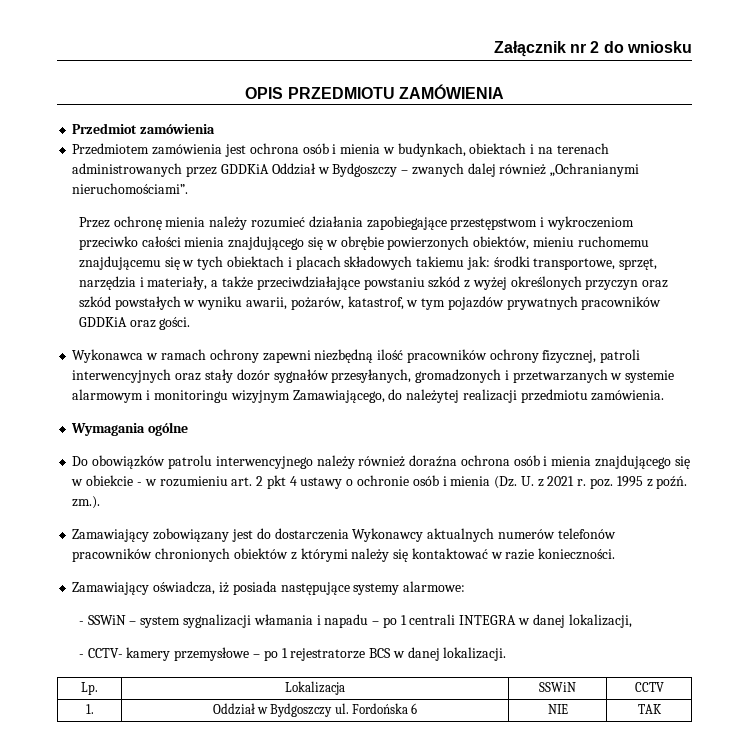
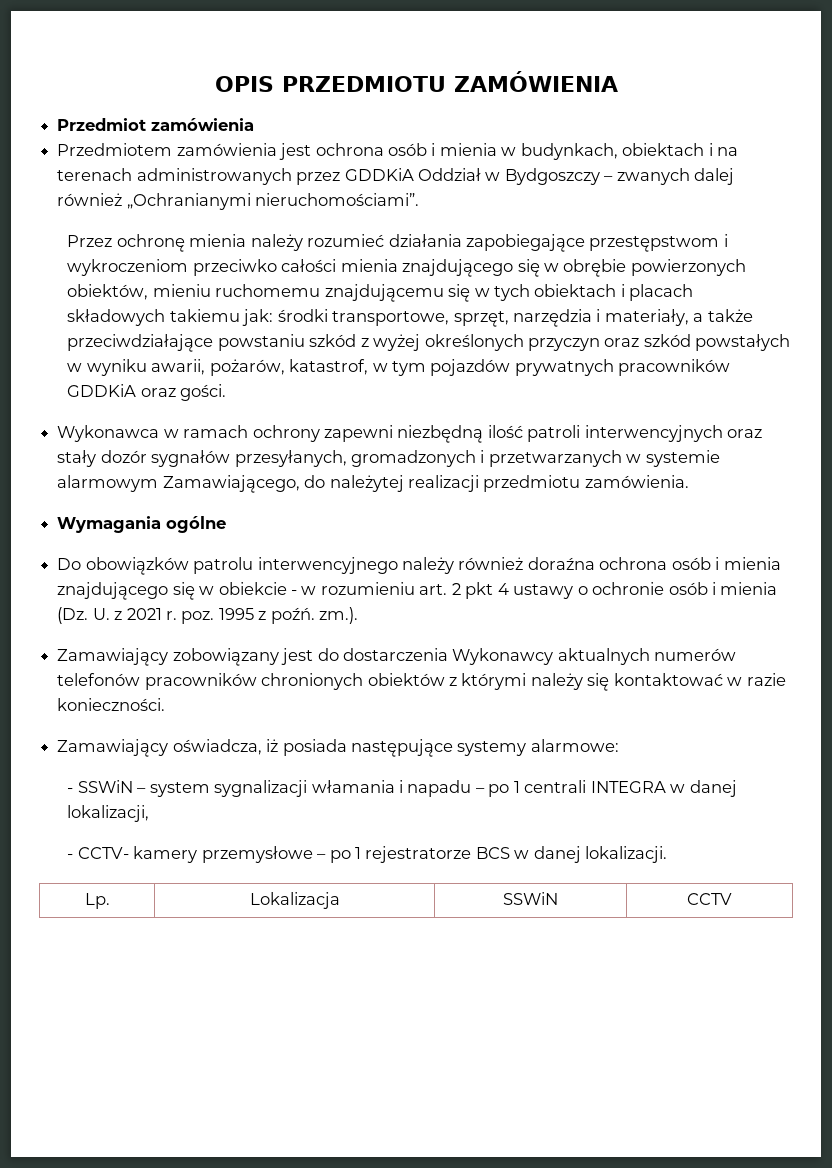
[493,41,693,57] Załącznik nr 2 do wniosku // -> (214, 84) none
[406,349,597,363] pracowników ochrony fizycznej, -> (523, 431) none
[146,390,290,403] i monitoringu wizyjnym -> (159, 483) none
[85,704,94,714] [212,703,418,717] [547,704,568,714] [637,704,662,714] // 1. | Oddział w Bydgoszczy ul. Fordońska 6 | NIE | TAK -> (732, 899) none

